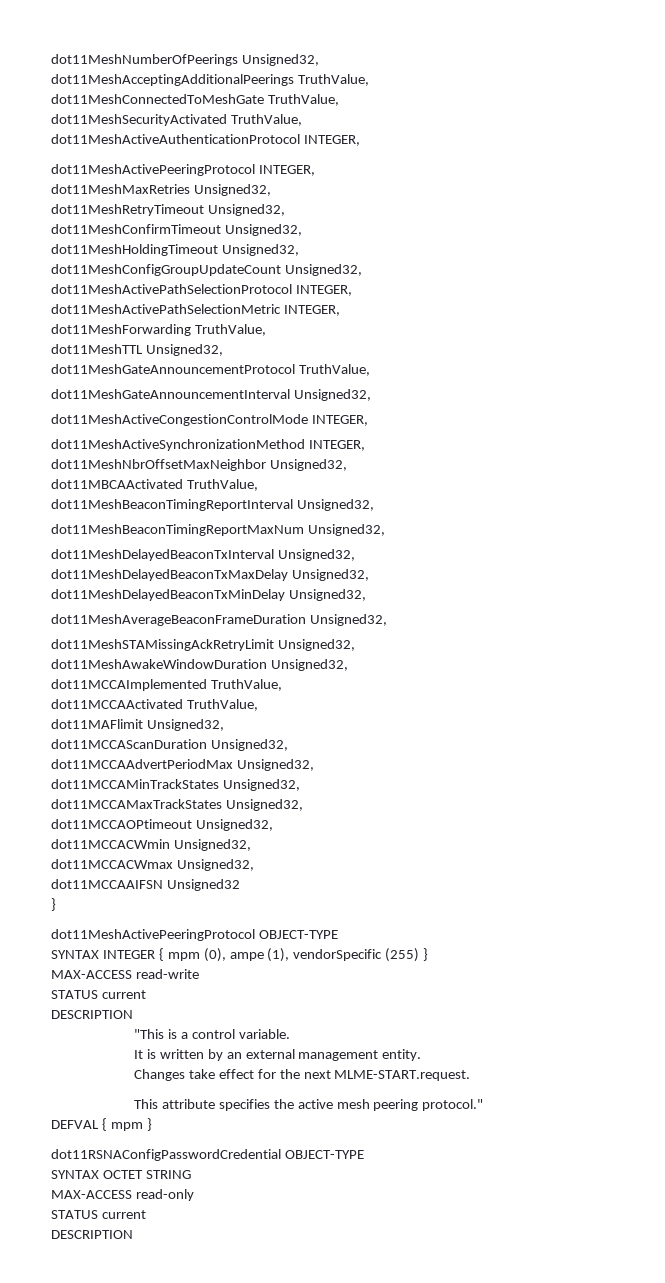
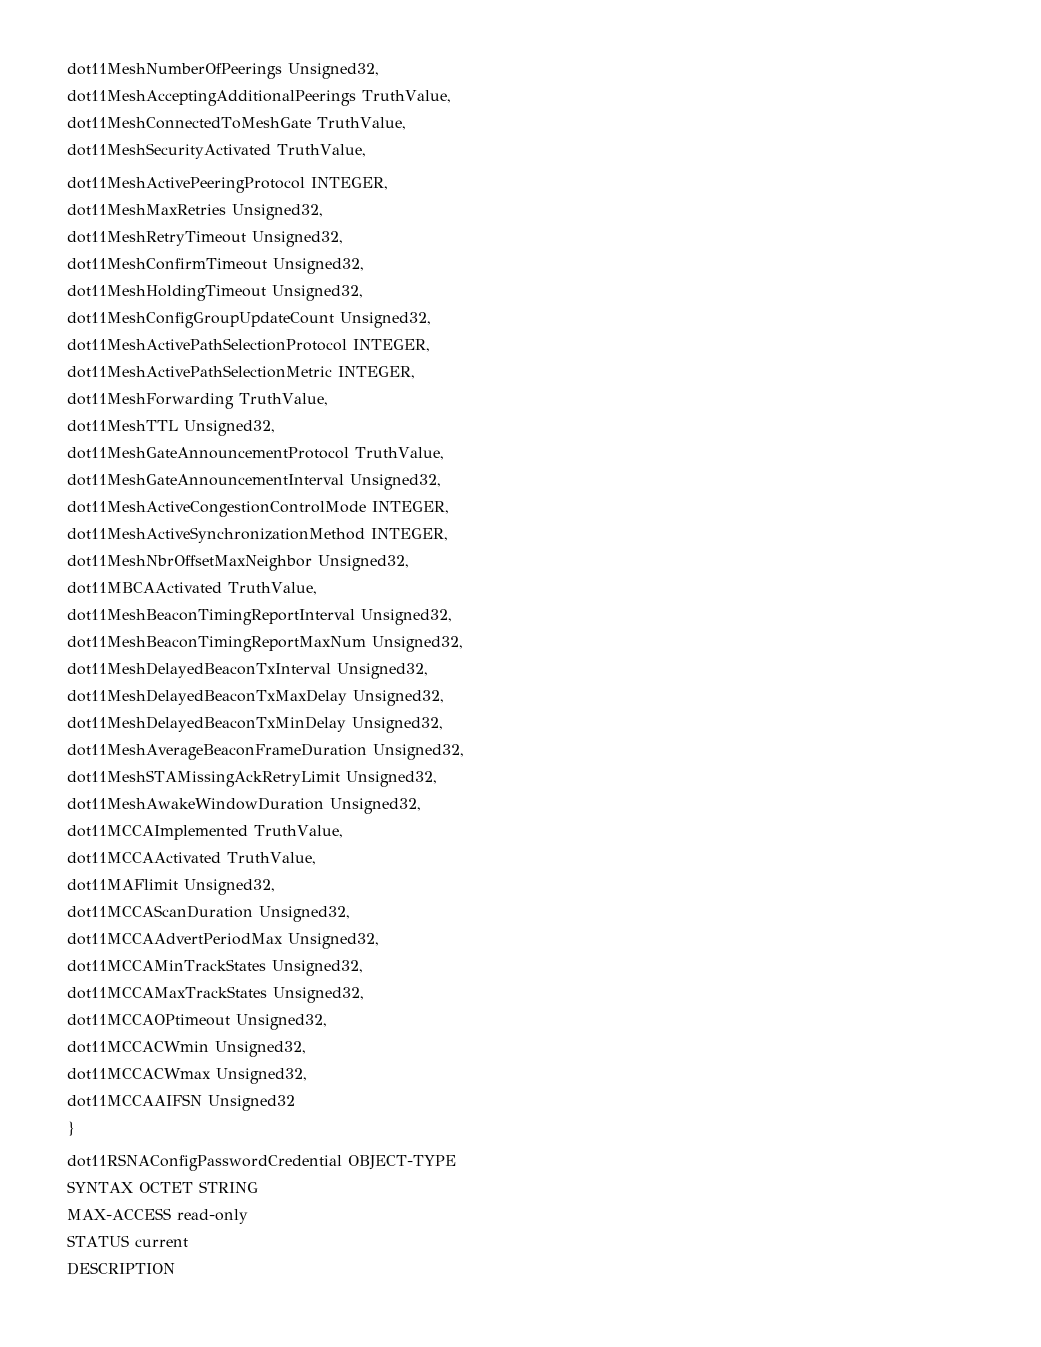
[51,134,360,146] // dot11MeshActiveAuthenticationProtocol INTEGER, -> (366, 150) none
[51,929,338,941] [51,948,429,962] [51,969,199,979] [51,990,146,999] [51,1010,133,1019] [133,1029,290,1039] [133,1049,422,1061] [133,1069,471,1081] [133,1099,484,1111] [51,1118,152,1131] // dot11MeshActivePeeringProtocol OBJECT-TYPE // SYNTAX INTEGER { mpm (0), ampe (1), vendorSpecific (255) } // MAX-ACCESS read-write // STATUS current // DESCRIPTION // "This is a control variable. // It is written by an external management entity. // Changes take effect for the next MLME-START.request. // This attribute specifies the active mesh peering protocol." // DEFVAL { mpm } -> (75, 1128) none

